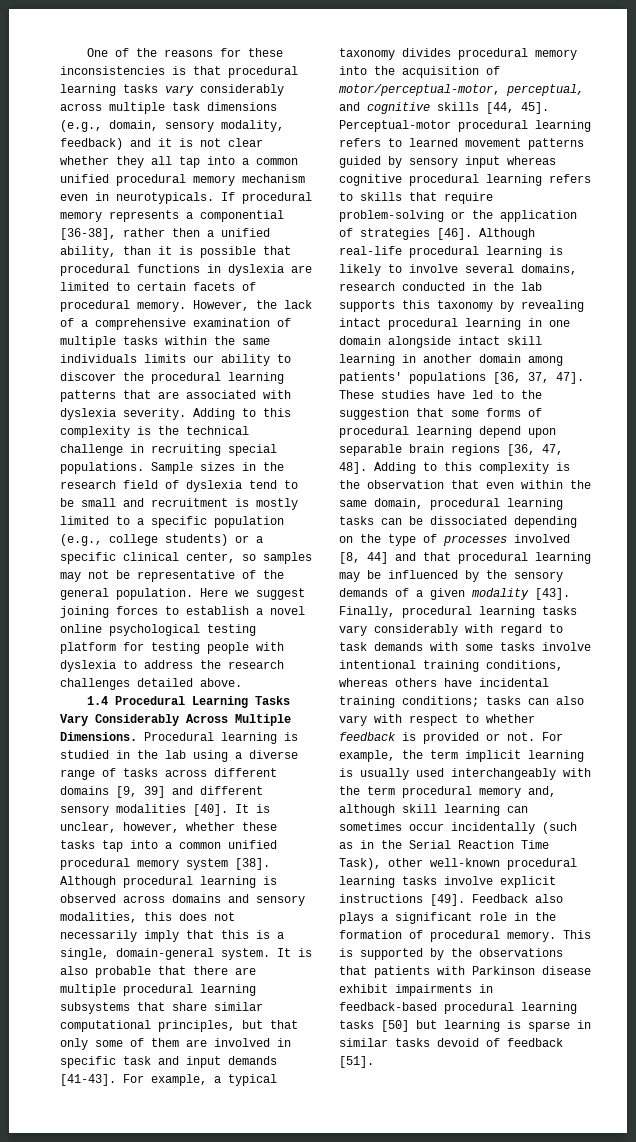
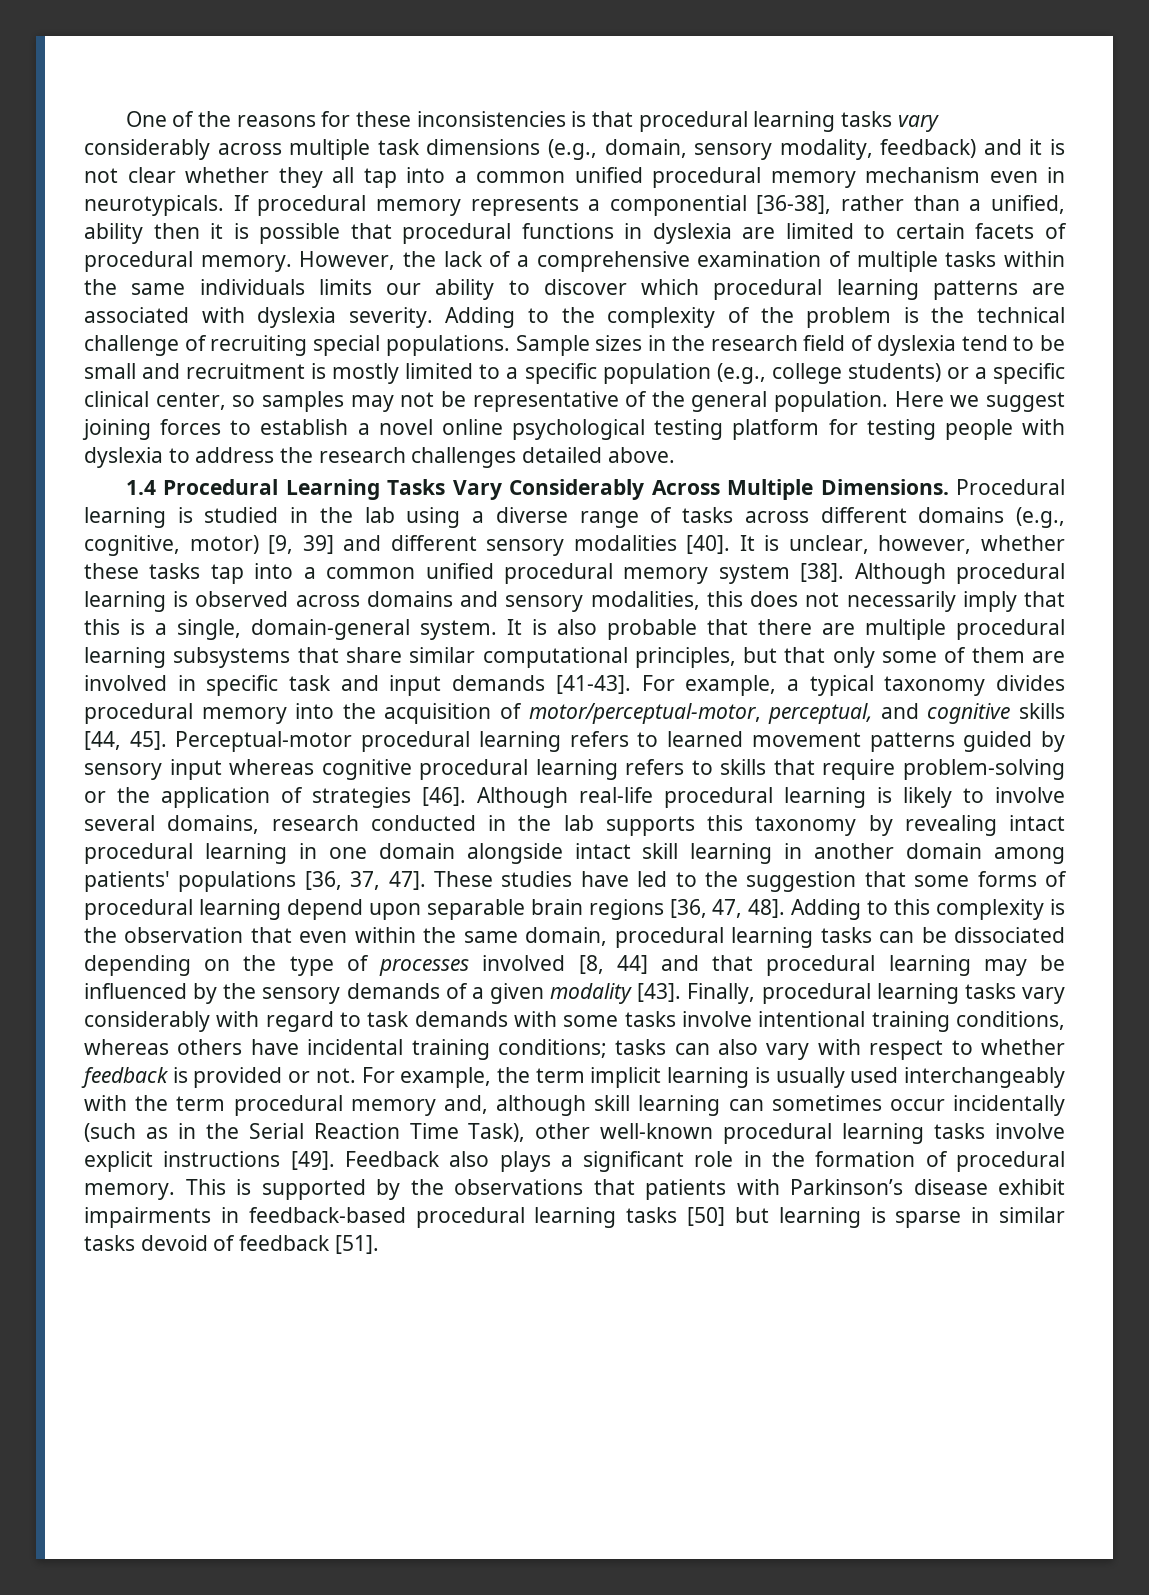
[172,228,270,237] [60,246,151,258] then a unified ability, than -> [913,195,1065,214] [84,223,200,244] than a unified, ability then
[123,372,144,381] the -> [641,279,699,295] which
[123,390,151,399] that -> (1018, 290) none
[263,408,291,417] [60,426,130,438] this complexity -> [561,307,892,328] the complexity of the problem
[130,444,144,453] in -> [184,335,207,351] of
(109, 790) none -> [1016,507,1065,528] [84,535,259,556] (e.g., cognitive, motor)
[472,966,535,975] Parkinson -> [790,1179,903,1195] Parkinson’s

